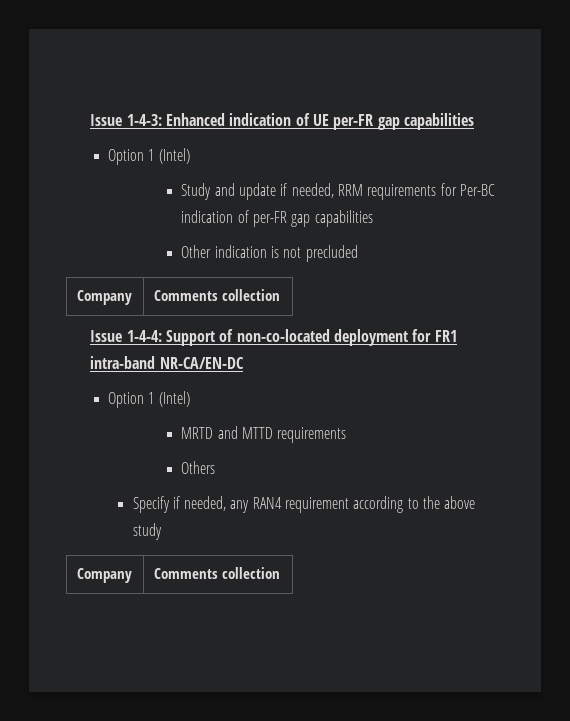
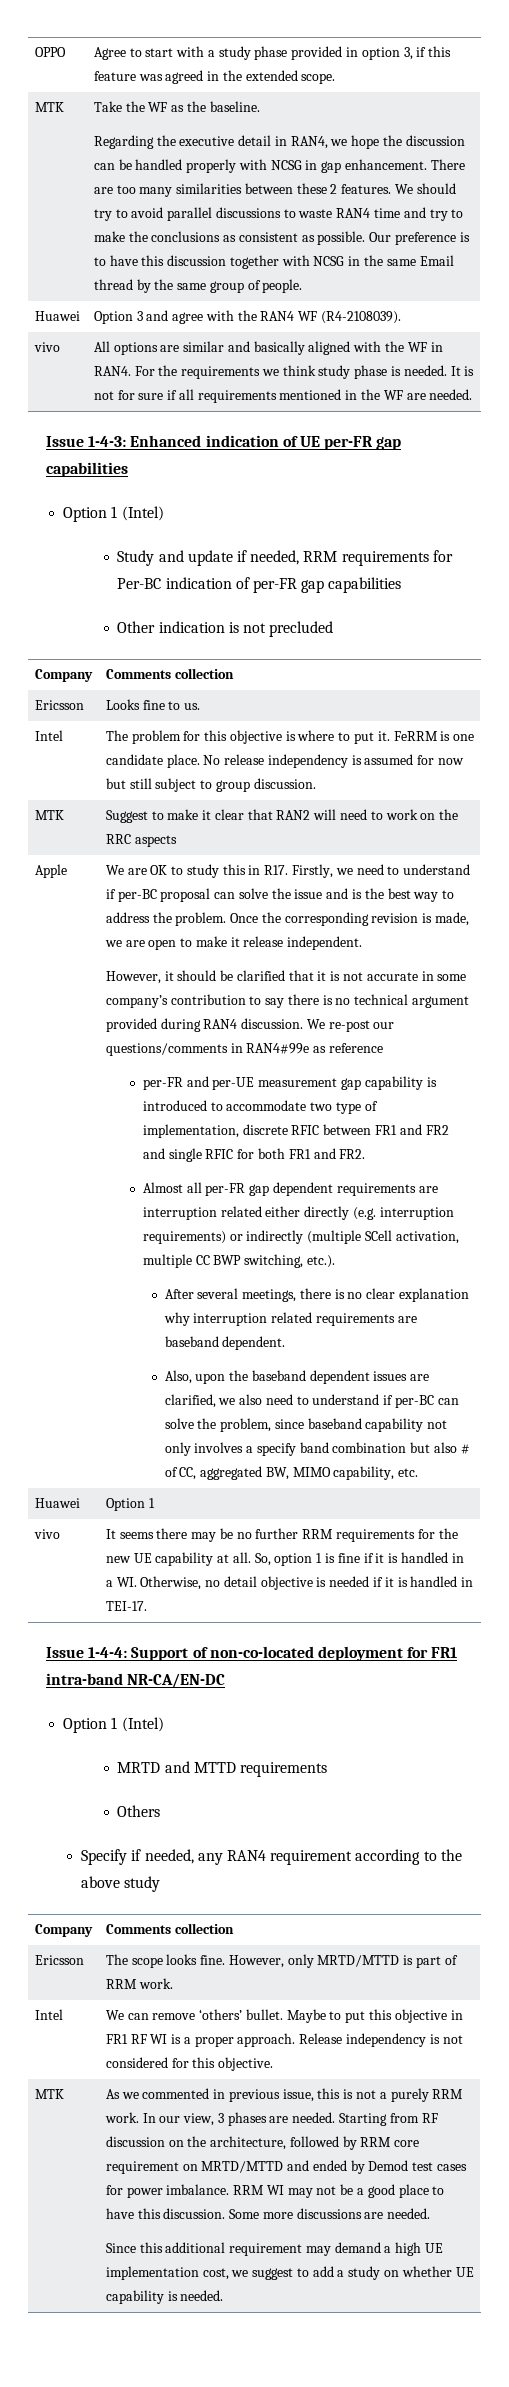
(90, 120) none -> [34,47,66,57] [93,46,452,60] [93,70,336,84] [34,102,64,112] [93,101,260,112] [93,135,465,149] [93,159,465,173] [93,183,456,197] [93,207,464,221] [93,231,470,245] [93,255,454,269] [93,279,303,293] [34,311,80,321] [93,310,401,324] [33,342,60,352] [93,341,443,355] [93,365,475,379] [93,389,473,403] OPPO | Agree to start with a study phase provided in option 3, if this feature was agreed in the extended scope. // MTK | Take the WF as the baseline. // Regarding the executive detail in RAN4, we hope the discussion can be handled properly with NCSG in gap enhancement. There are too many similarities between these 2 features. We should try to avoid parallel discussions to waste RAN4 time and try to make the conclusions as consistent as possible. Our preference is to have this discussion together with NCSG in the same Email thread by the same group of people. // Huawei | Option 3 and agree with the RAN4 WF (R4-2108039). // vivo | All options are similar and basically aligned with the WF in RAN4. For the requirements we think study phase is needed. It is not for sure if all requirements mentioned in the WF are needed. //
(280, 295) none -> [34,700,84,710] [105,699,201,710] [34,730,63,741] [105,730,475,744] [105,754,464,768] [105,778,316,792] [34,810,64,820] [105,809,459,823] [105,834,177,847] [34,864,67,878] [105,864,471,878] [105,888,455,902] [105,912,469,926] [104,936,363,950] [105,970,467,984] [105,994,469,1008] [105,1018,395,1032] [105,1043,383,1056] [142,1076,437,1090] [142,1100,378,1114] [142,1124,449,1138] [142,1148,366,1162] [142,1182,438,1196] [142,1206,454,1220] [142,1230,459,1244] [142,1254,335,1268] [164,1288,470,1302] [163,1312,417,1326] [164,1336,286,1350] [164,1370,430,1384] [164,1394,459,1408] [164,1418,448,1432] [164,1442,470,1456] [164,1466,419,1480] [34,1498,80,1508] [105,1498,155,1511] [33,1529,60,1539] [105,1528,458,1542] [105,1552,464,1566] [105,1576,474,1590] [105,1601,147,1611] // Ericsson | Looks fine to us. // Intel | The problem for this objective is where to put it. FeRRM is one candidate place. No release independency is assumed for now but still subject to group discussion. // MTK | Suggest to make it clear that RAN2 will need to work on the RRC aspects // Apple | We are OK to study this in R17. Firstly, we need to understand if per-BC proposal can solve the issue and is the best way to address the problem. Once the corresponding revision is made, we are open to make it release independent. // However, it should be clarified that it is not accurate in some company’s contribution to say there is no technical argument provided during RAN4 discussion. We re-post our questions/comments in RAN4#99e as reference // per-FR and per-UE measurement gap capability is introduced to accommodate two type of implementation, discrete RFIC between FR1 and FR2 and single RFIC for both FR1 and FR2. // Almost all per-FR gap dependent requirements are interruption related either directly (e.g. interruption requirements) or indirectly (multiple SCell activation, multiple CC BWP switching, etc.). // After several meetings, there is no clear explanation why interruption related requirements are baseband dependent. // Also, upon the baseband dependent issues are clarified, we also need to understand if per-BC can solve the problem, since baseband capability not only involves a specify band combination but also # of CC, aggregated BW, MIMO capability, etc. // Huawei | Option 1 // vivo | It seems there may be no further RRM requirements for the new UE capability at all. So, option 1 is fine if it is handled in a WI. Otherwise, no detail objective is needed if it is handled in TEI-17.
(280, 573) none -> [34,1955,84,1965] [105,1954,458,1968] [105,1978,173,1989] [34,2009,63,2020] [105,2009,463,2023] [105,2033,463,2047] [105,2057,274,2071] [34,2089,64,2099] [105,2088,464,2102] [104,2112,438,2126] [105,2136,420,2150] [105,2160,467,2174] [105,2184,445,2198] [105,2208,431,2219] [105,2242,443,2256] [105,2266,474,2280] [105,2290,224,2304] // Ericsson | The scope looks fine. However, only MRTD/MTTD is part of RRM work. // Intel | We can remove ‘others’ bullet. Maybe to put this objective in FR1 RF WI is a proper approach. Release independency is not considered for this objective. // MTK | As we commented in previous issue, this is not a purely RRM work. In our view, 3 phases are needed. Starting from RF discussion on the architecture, followed by RRM core requirement on MRTD/MTTD and ended by Demod test cases for power imbalance. RRM WI may not be a good place to have this discussion. Some more discussions are needed. // Since this additional requirement may demand a high UE implementation cost, we suggest to add a study on whether UE capability is needed.

